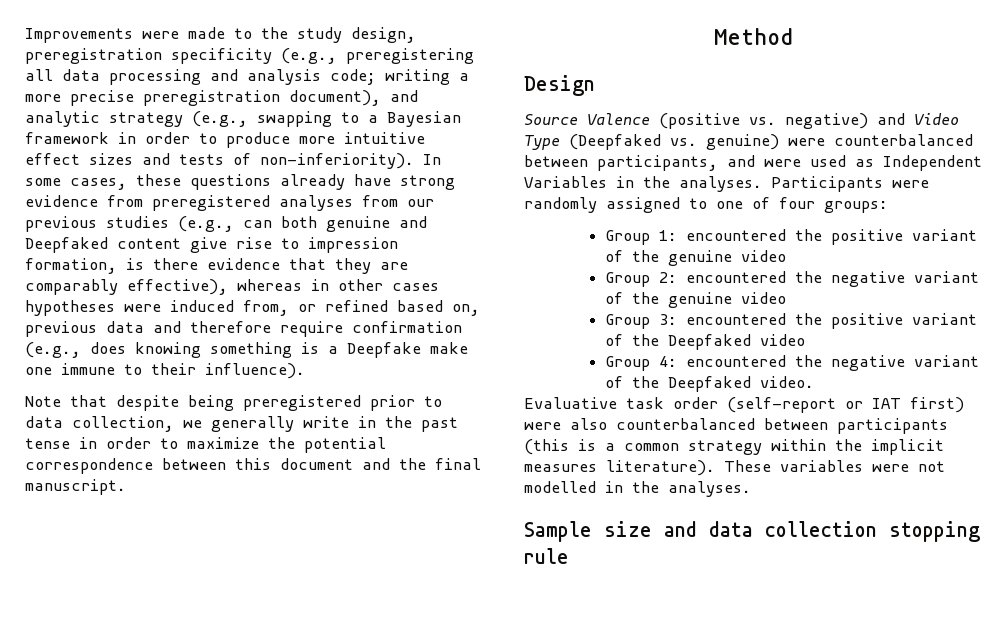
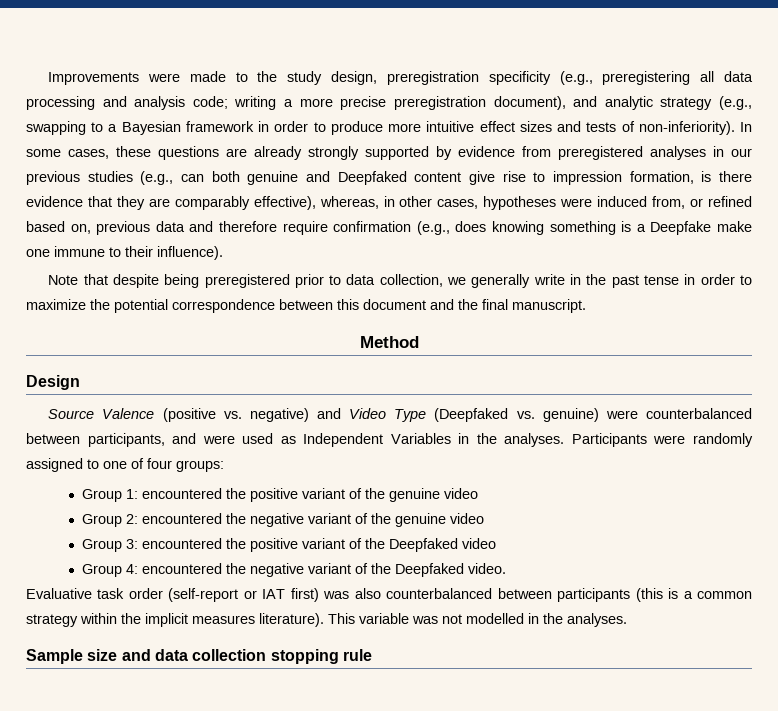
[280,174,455,190] already have strong -> [226,146,452,160] are already strongly supported by
[362,195,398,207] from -> [713,146,724,157] in
[237,279,302,291] whereas -> [319,196,379,209] whereas,
[392,283,439,291] cases -> [437,199,479,209] cases,
[524,422,561,430] were -> [323,591,350,599] was
[724,460,909,472] These variables were -> [328,613,438,624] This variable was

